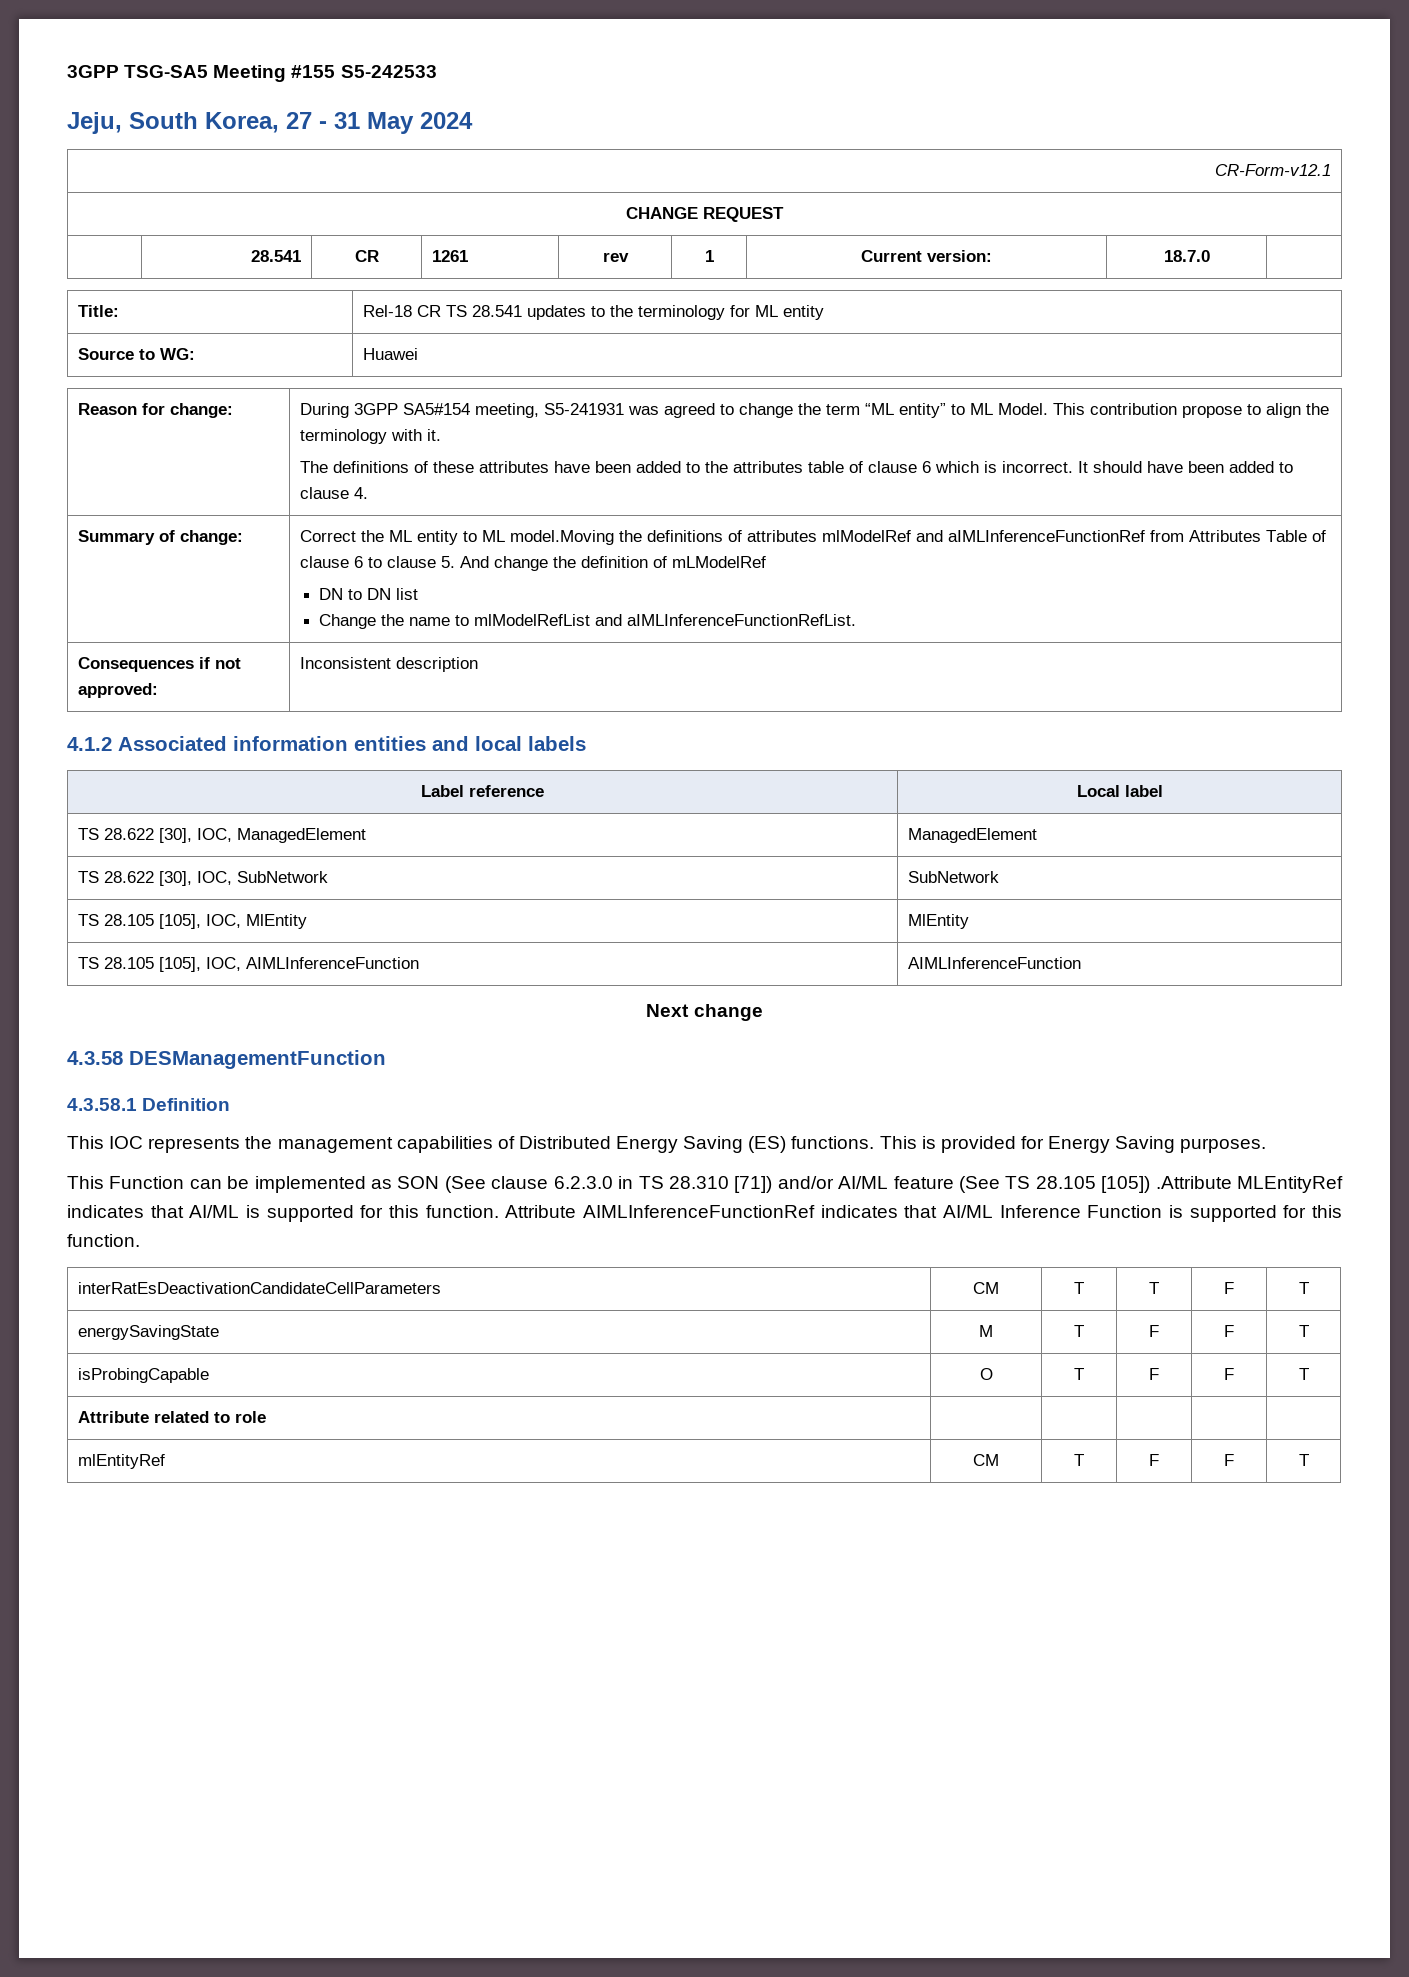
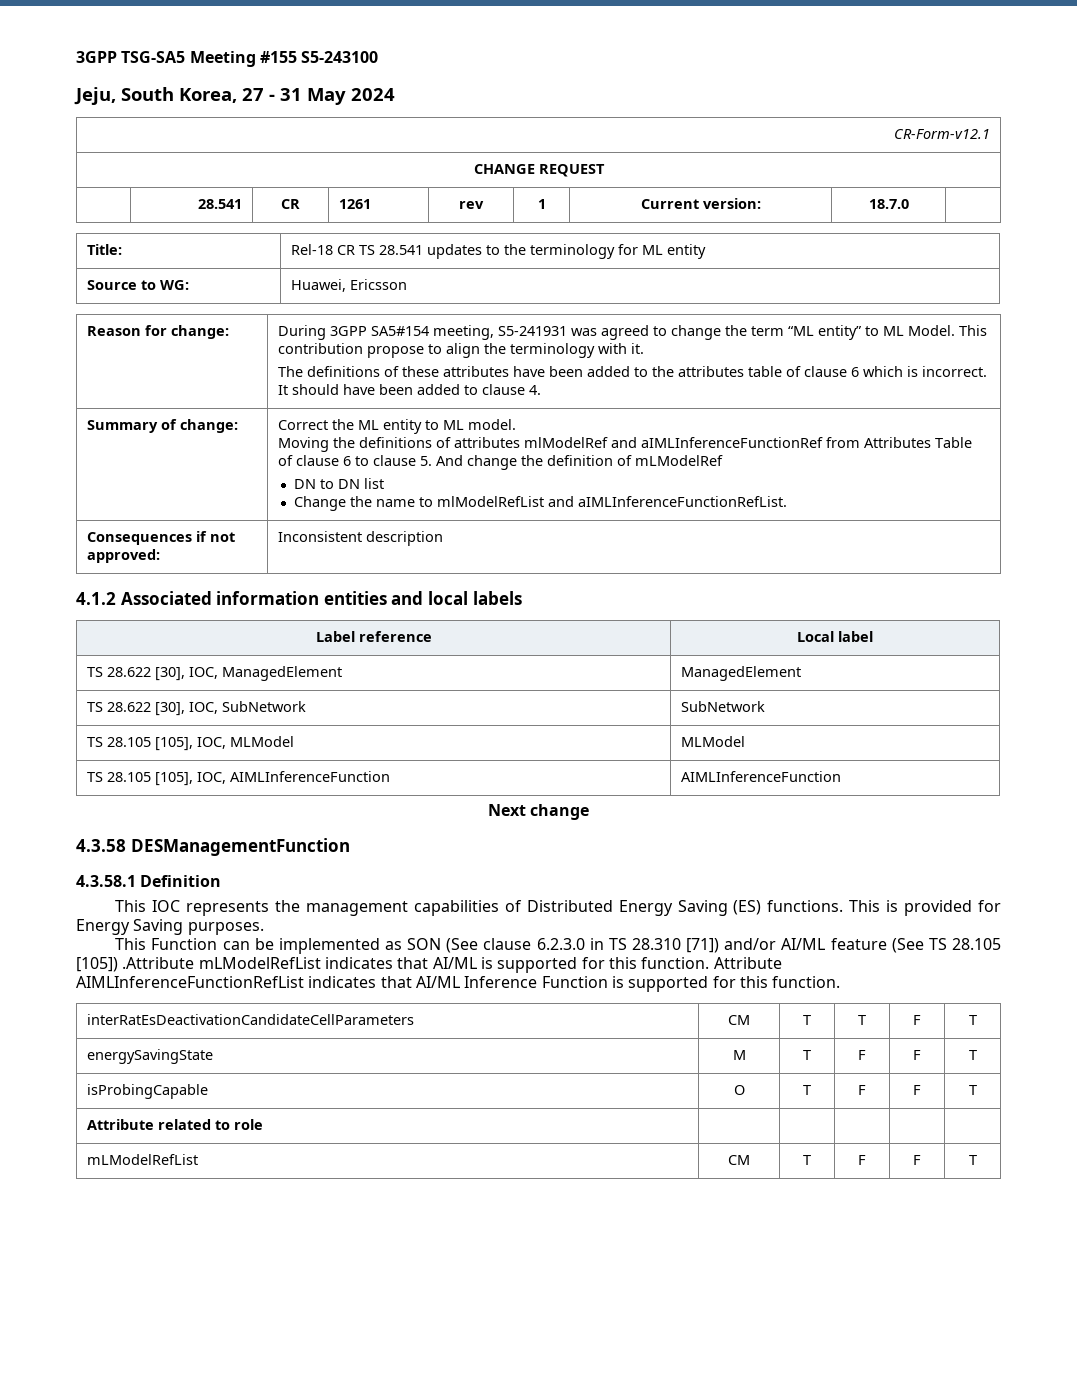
[340,65,437,78] S5-242533 -> [301,51,379,63] S5-243100
[363,348,419,360] Huawei -> [291,279,408,292] Huawei, Ericsson
[510,530,615,545] model.Moving -> [468,419,517,430] [278,437,330,452] model. // Moving
[246,914,308,929] [908,914,970,929] MlEntity | MlEntity -> [230,736,295,747] [681,736,746,747] MLModel | MLModel
[1237,1176,1343,1193] MLEntityRef -> [198,957,321,969] mLModelRefList
[583,1205,816,1218] AIMLInferenceFunctionRef -> [76,976,304,988] AIMLInferenceFunctionRefList
[78,1454,166,1469] mlEntityRef -> [87,1154,199,1165] mLModelRefList

